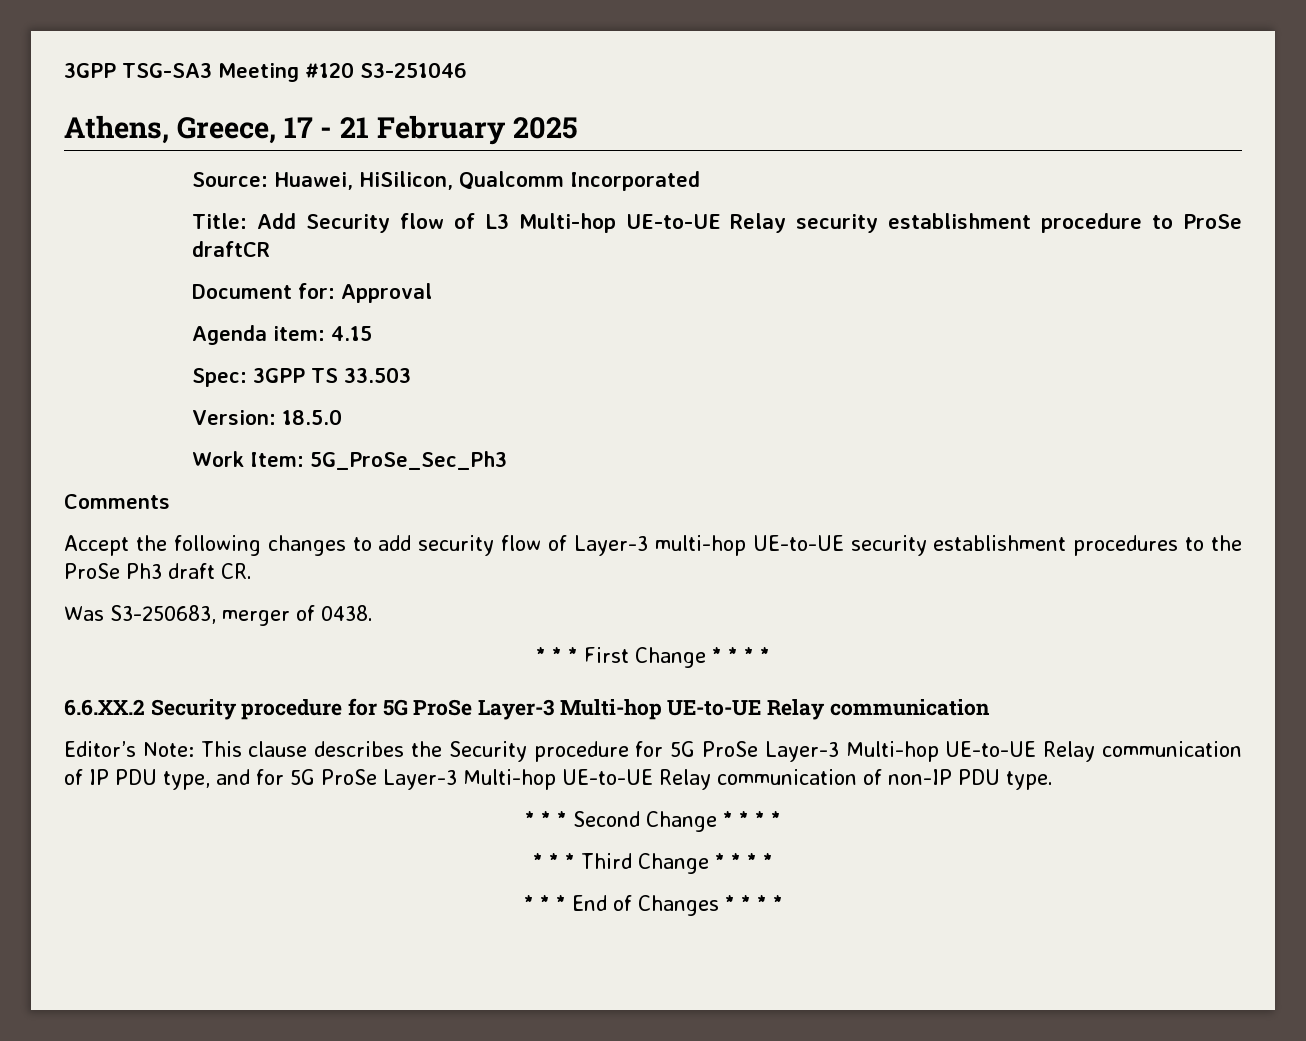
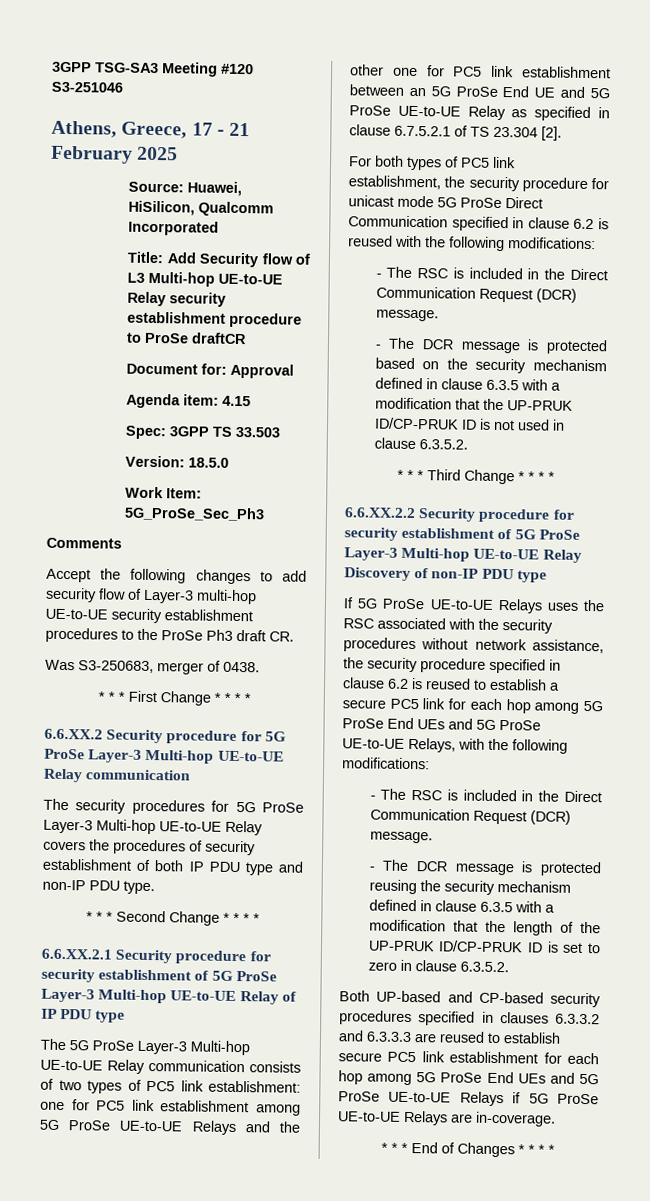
[64,741,1242,762] [64,769,882,790] Editor’s Note: This clause describes the Security procedure for 5G ProSe Layer-3 Multi-hop UE-to-UE Relay communication of IP PDU type, and for 5G ProSe Layer-3 Multi-hop UE-to-UE Relay communication of -> [43,798,304,815] [43,819,263,836] [43,839,256,856] [42,858,303,876] The security procedures for 5G ProSe Layer-3 Multi-hop UE-to-UE Relay covers the procedures of security establishment of both IP PDU type and
(781, 819) none -> [41,948,271,965] [41,968,277,983] [41,988,297,1005] [41,1008,126,1023] [40,1038,250,1056] [40,1059,301,1074] [40,1078,301,1094] [40,1099,301,1116] [39,1119,300,1136] [350,64,611,79] [349,84,610,99] [349,105,610,122] [349,124,562,141] [349,155,516,171] [348,175,609,192] [348,195,543,209] [348,215,609,232] [348,235,596,252] [375,266,608,281] [375,286,577,303] [375,309,439,322] [374,337,608,355] [374,357,607,374] [374,377,561,391] [374,397,573,411] [373,417,565,431] [373,437,468,450] // 6.6.XX.2.1 Security procedure for security establishment of 5G ProSe Layer-3 Multi-hop UE-to-UE Relay of IP PDU type // The 5G ProSe Layer-3 Multi-hop UE-to-UE Relay communication consists of two types of PC5 link establishment: one for PC5 link establishment among 5G ProSe UE-to-UE Relays and the other one for PC5 link establishment between an 5G ProSe End UE and 5G ProSe UE-to-UE Relay as specified in clause 6.7.5.2.1 of TS 23.304 [2]. // For both types of PC5 link establishment, the security procedure for unicast mode 5G ProSe Direct Communication specified in clause 6.2 is reused with the following modifications: // - The RSC is included in the Direct Communication Request (DCR) message. // - The DCR message is protected based on the security mechanism defined in clause 6.3.5 with a modification that the UP-PRUK ID/CP-PRUK ID is not used in clause 6.3.5.2.
(773, 861) none -> [344,507,575,523] [344,527,580,541] [344,547,582,563] [344,567,547,583] [343,597,605,614] [343,617,553,634] [343,637,604,654] [343,657,561,674] [342,677,560,691] [342,698,603,714] [342,717,541,731] [342,737,568,754] [342,757,430,770] [369,788,602,803] [369,808,571,825] [369,831,433,844] [368,859,602,877] [368,879,571,895] [368,899,555,913] [368,919,601,936] [367,940,601,954] [367,959,509,973] [339,990,601,1008] [339,1010,600,1026] [338,1030,561,1044] [338,1051,599,1065] [338,1070,599,1086] [338,1091,599,1107] [338,1110,556,1127] // 6.6.XX.2.2 Security procedure for security establishment of 5G ProSe Layer-3 Multi-hop UE-to-UE Relay Discovery of non-IP PDU type // If 5G ProSe UE-to-UE Relays uses the RSC associated with the security procedures without network assistance, the security procedure specified in clause 6.2 is reused to establish a secure PC5 link for each hop among 5G ProSe End UEs and 5G ProSe UE-to-UE Relays, with the following modifications: // - The RSC is included in the Direct Communication Request (DCR) message. // - The DCR message is protected reusing the security mechanism defined in clause 6.3.5 with a modification that the length of the UP-PRUK ID/CP-PRUK ID is set to zero in clause 6.3.5.2. // Both UP-based and CP-based security procedures specified in clauses 6.3.3.2 and 6.3.3.3 are reused to establish secure PC5 link establishment for each hop among 5G ProSe End UEs and 5G ProSe UE-to-UE Relays if 5G ProSe UE-to-UE Relays are in-coverage.

